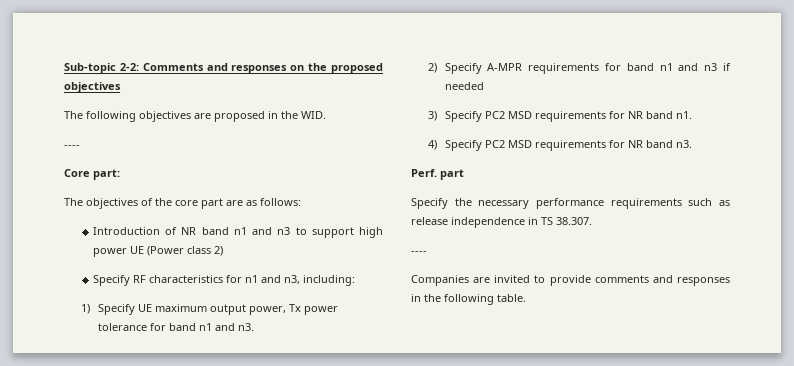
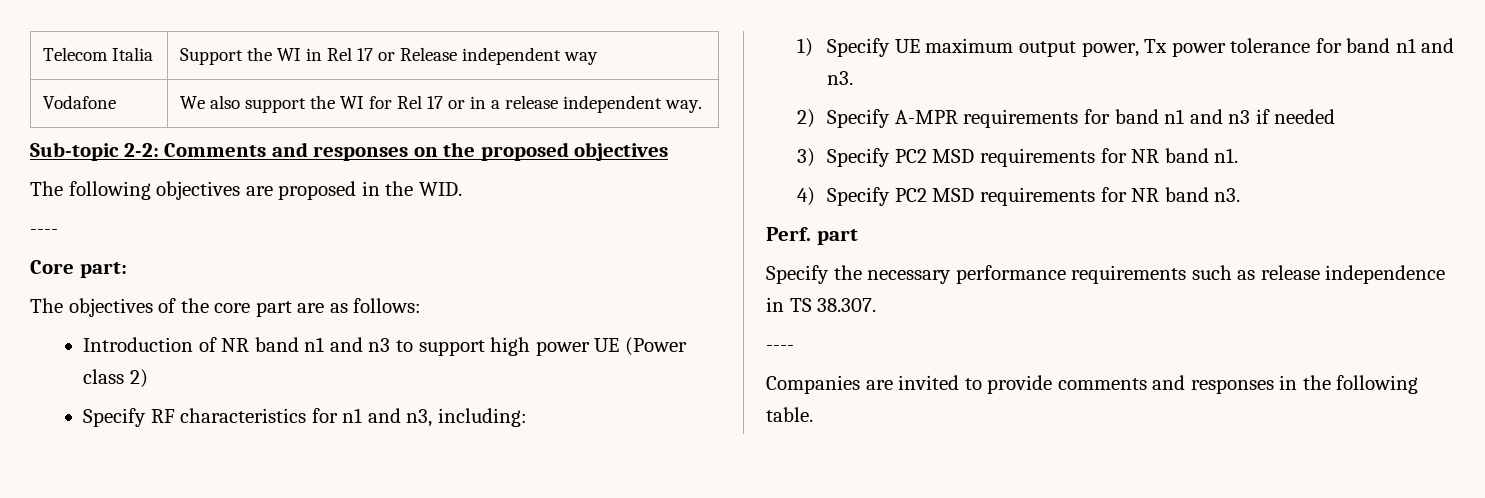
(64, 68) none -> [43,47,154,61] [180,47,599,65] [43,95,117,109] [180,95,703,113] Telecom Italia | Support the WI in Rel 17 or Release independent way // Vodafone | We also support the WI for Rel 17 or in a release independent way. //

